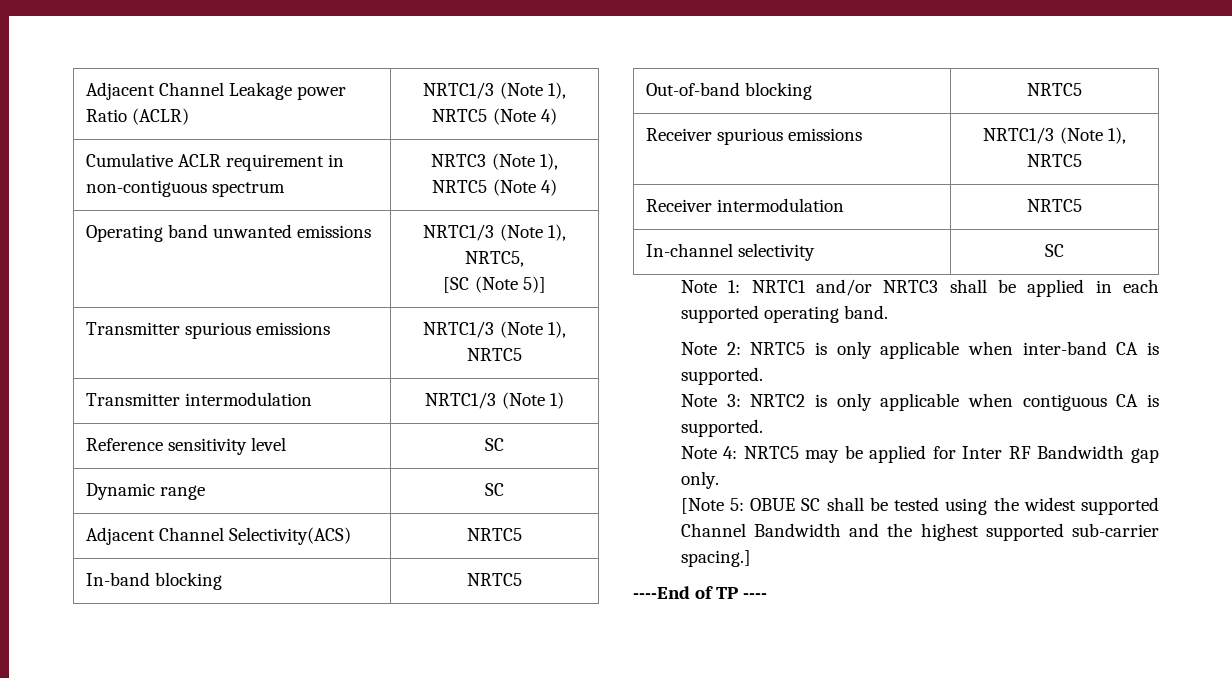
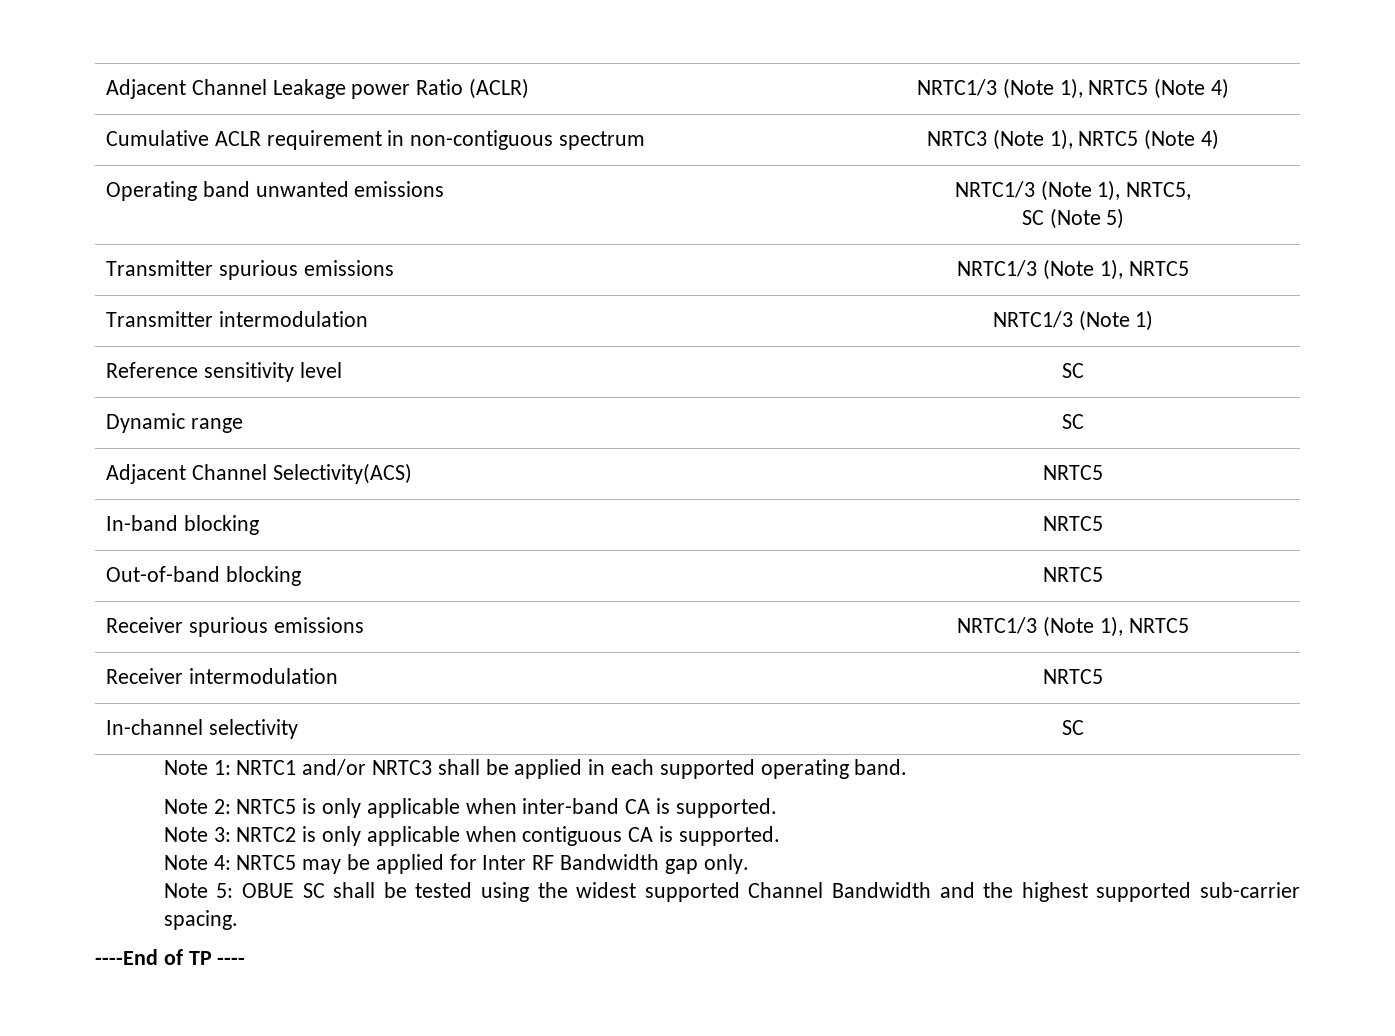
[443,276,546,293] [SC (Note 5)] -> [1021,208,1125,229] SC (Note 5)
[680,498,724,514] [Note -> [163,883,208,898] Note
[680,550,751,567] spacing.] -> [163,910,238,930] spacing.

